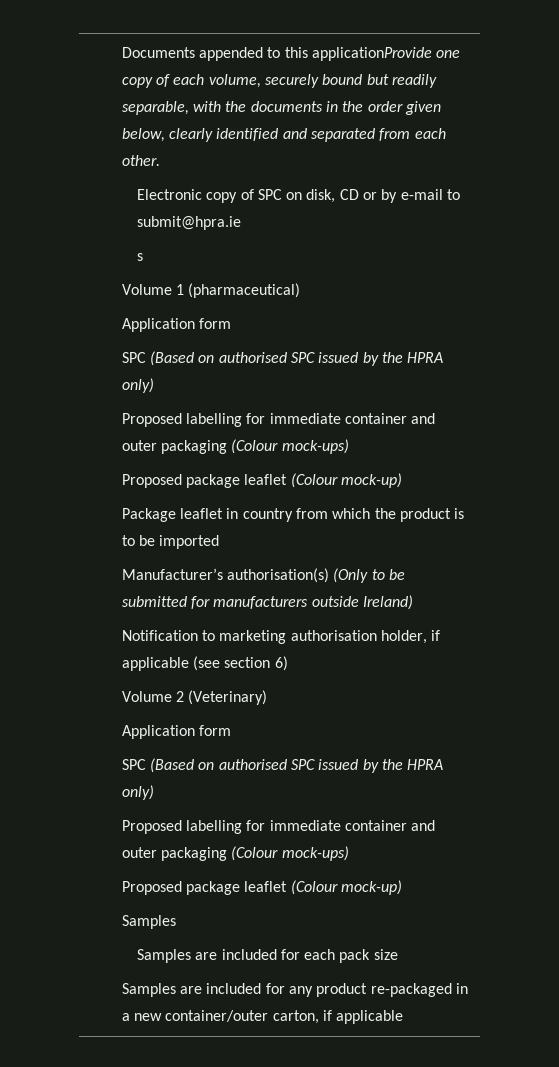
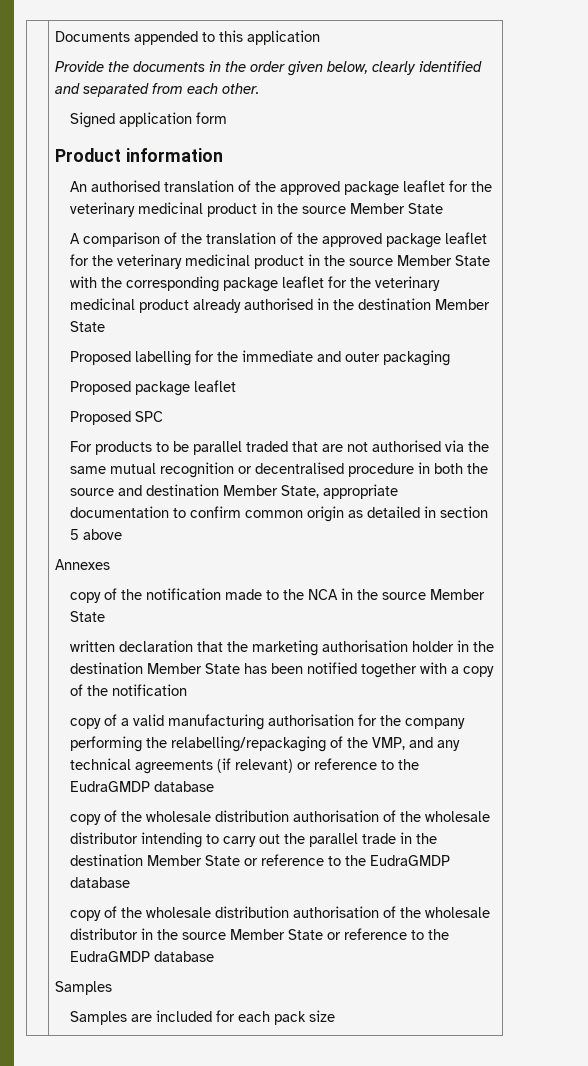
[311,47,461,61] [121,74,437,88] [121,101,222,115] applicationProvide one copy of each volume, securely bound but readily separable, with -> [247,30,321,45] [55,61,105,72] application // Provide
[136,189,461,203] [136,216,241,230] [136,253,143,261] [121,283,301,298] [121,318,232,332] [121,351,444,366] [121,378,154,393] [121,413,436,427] [121,439,349,454] [121,473,402,488] [121,508,465,522] [121,535,220,549] [121,568,405,583] [121,595,413,610] [121,630,441,644] [121,656,288,671] [121,690,268,705] [121,725,232,739] [121,758,444,773] [121,785,154,800] [121,820,436,834] [121,846,349,861] [121,880,402,895] Electronic copy of SPC on disk, CD or by e-mail to submit@hpra.ie // s // Volume 1 (pharmaceutical) // Application form // SPC (Based on authorised SPC issued by the HPRA only) // Proposed labelling for immediate container and outer packaging (Colour mock-ups) // Proposed package leaflet (Colour mock-up) // Package leaflet in country from which the product is to be imported // Manufacturer’s authorisation(s) (Only to be submitted for manufacturers outside Ireland) // Notification to marketing authorisation holder, if applicable (see section 6) // Volume 2 (Veterinary) // Application form // SPC (Based on authorised SPC issued by the HPRA only) // Proposed labelling for immediate container and outer packaging (Colour mock-ups) // Proposed package leaflet (Colour mock-up) -> [69,112,227,128] [55,148,223,162] [69,180,492,196] [69,202,443,217] [69,232,487,248] [69,254,490,269] [69,276,440,292] [69,298,490,313] [69,321,105,332] [69,350,450,366] [69,380,236,396] [69,411,163,425] [69,440,489,455] [69,462,488,478] [69,484,398,499] [69,506,488,522] [69,529,122,540] [55,559,111,570] [69,588,485,603] [69,611,105,622] [69,640,494,656] [69,662,494,678] [69,684,187,696] [69,714,465,730] [69,736,460,752] [69,758,419,774] [69,781,214,792] [69,810,490,825] [69,832,437,848] [69,854,450,866] [69,877,130,888] [69,906,490,921] [69,928,449,940] [69,951,214,962] Signed application form // Product information // An authorised translation of the approved package leaflet for the veterinary medicinal product in the source Member State // A comparison of the translation of the approved package leaflet for the veterinary medicinal product in the source Member State with the corresponding package leaflet for the veterinary medicinal product already authorised in the destination Member State // Proposed labelling for the immediate and outer packaging // Proposed package leaflet // Proposed SPC // For products to be parallel traded that are not authorised via the same mutual recognition or decentralised procedure in both the source and destination Member State, appropriate documentation to confirm common origin as detailed in section 5 above // Annexes // copy of the notification made to the NCA in the source Member State // written declaration that the marketing authorisation holder in the destination Member State has been notified together with a copy of the notification // copy of a valid manufacturing authorisation for the company performing the relabelling/repackaging of the VMP, and any technical agreements (if relevant) or reference to the EudraGMDP database // copy of the wholesale distribution authorisation of the wholesale distributor intending to carry out the parallel trade in the destination Member State or reference to the EudraGMDP database // copy of the wholesale distribution authorisation of the wholesale distributor in the source Member State or reference to the EudraGMDP database
[121,983,468,997] [121,1010,404,1024] // Samples are included for any product re-packaged in a new container/outer carton, if applicable -> (335, 1016) none

